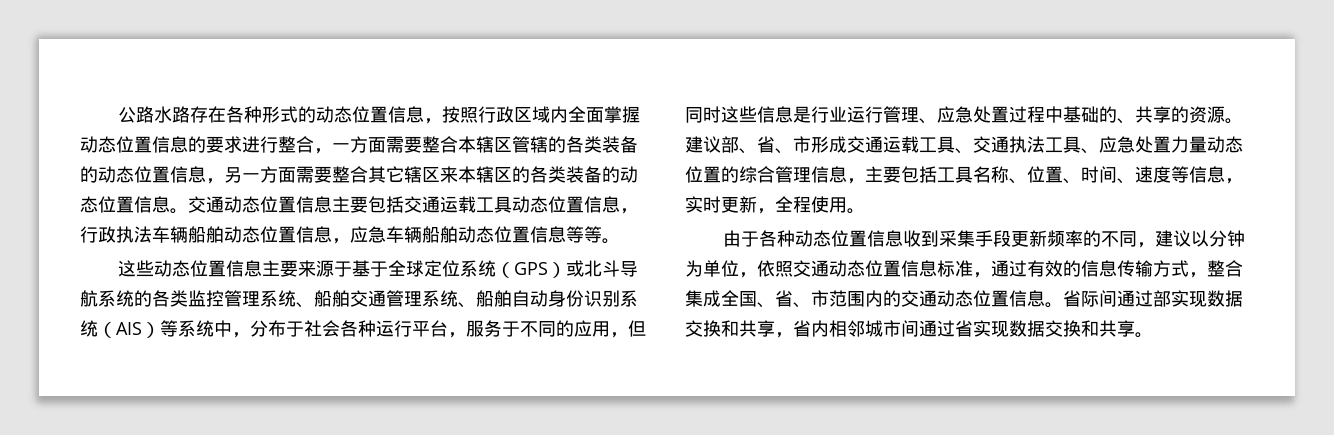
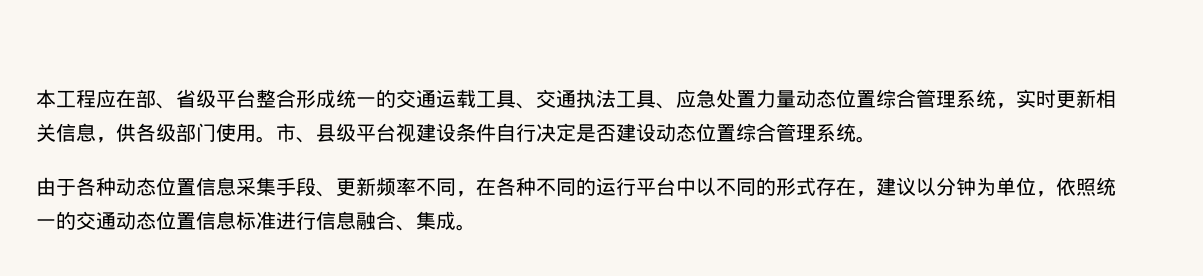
[117,106,640,124] [80,136,638,154] [80,166,638,184] [80,196,638,214] [80,226,620,244] [117,260,638,278] [80,290,638,308] [80,320,646,338] [685,106,1243,124] [685,136,847,154] 公路水路存在各种形式的动态位置信息，按照行政区域内全面掌握动态位置信息的要求进行整合，一方面需要整合本辖区管辖的各类装备的动态位置信息，另一方面需要整合其它辖区来本辖区的各类装备的动态位置信息。交通动态位置信息主要包括交通运载工具动态位置信息，行政执法车辆船舶动态位置信息，应急车辆船舶动态位置信息等等。 // 这些动态位置信息主要来源于基于全球定位系统（GPS）或北斗导航系统的各类监控管理系统、船舶交通管理系统、船舶自动身份识别系统（AIS）等系统中，分布于社会各种运行平台，服务于不同的应用，但同时这些信息是行业运行管理、应急处置过程中基础的、共享的资源。建议部、省、市形成 -> [36,89,396,109] 本工程应在部、省级平台整合形成统一的
[721,166,1243,184] [685,196,847,214] 的综合管理信息，主要包括工具名称、位置、时间、速度等信息，实时更新，全程使用 -> [876,89,1116,109] [36,123,856,143] 综合管理系统，实时更新相关信息，供各级部门使用。市、县级平台视建设条件自行决定是否建设动态位置综合管理系统
[902,230,939,247] 收到 -> (236, 186) none
(1011, 238) none -> [316,191,336,197] 、
[1082,230,1137,247] 的不同 -> [416,177,856,197] 不同，在各种不同的运行平台中以不同的形式存在
(793, 269) none -> [1096,177,1116,196] [36,211,76,230] 统一的
[973,260,1243,278] [685,290,1243,308] [685,320,1135,338] ，通过有效的信息传输方式，整合集成全国、省、市范围内的交通动态位置信息。省际间通过部实现数据交换和共享，省内相邻城市间通过省实现数据交换和共享 -> [276,211,456,231] 进行信息融合、集成

